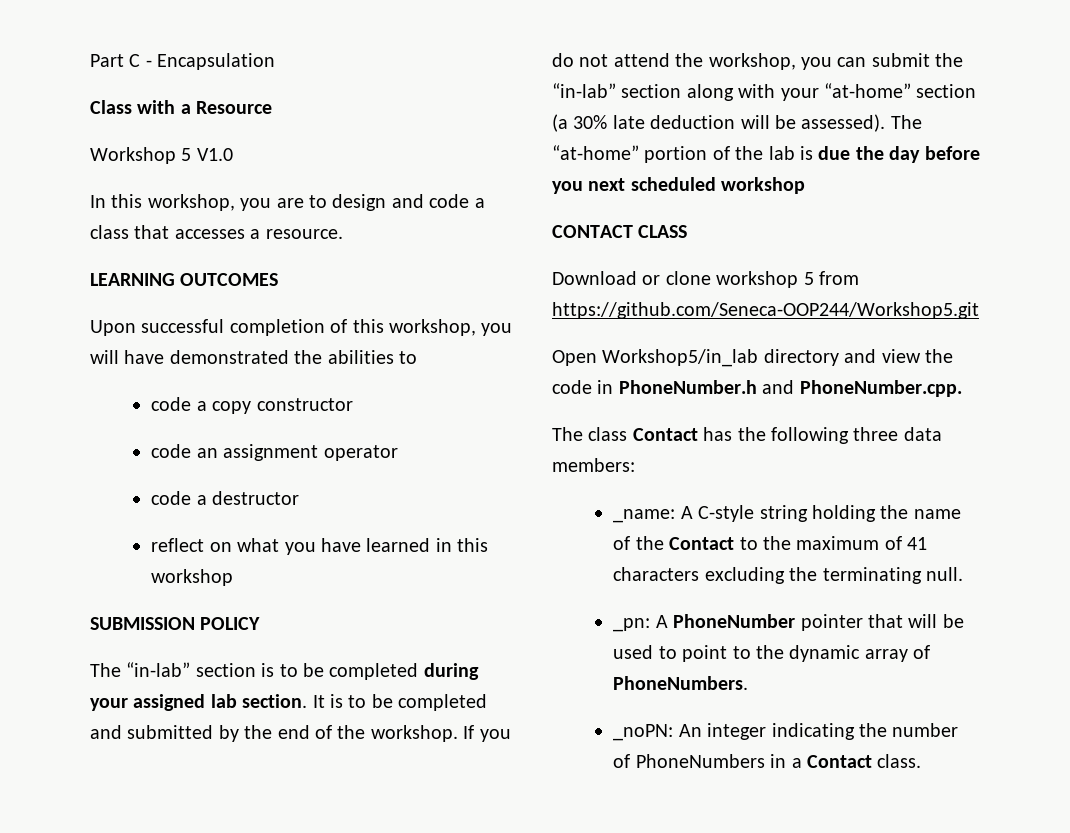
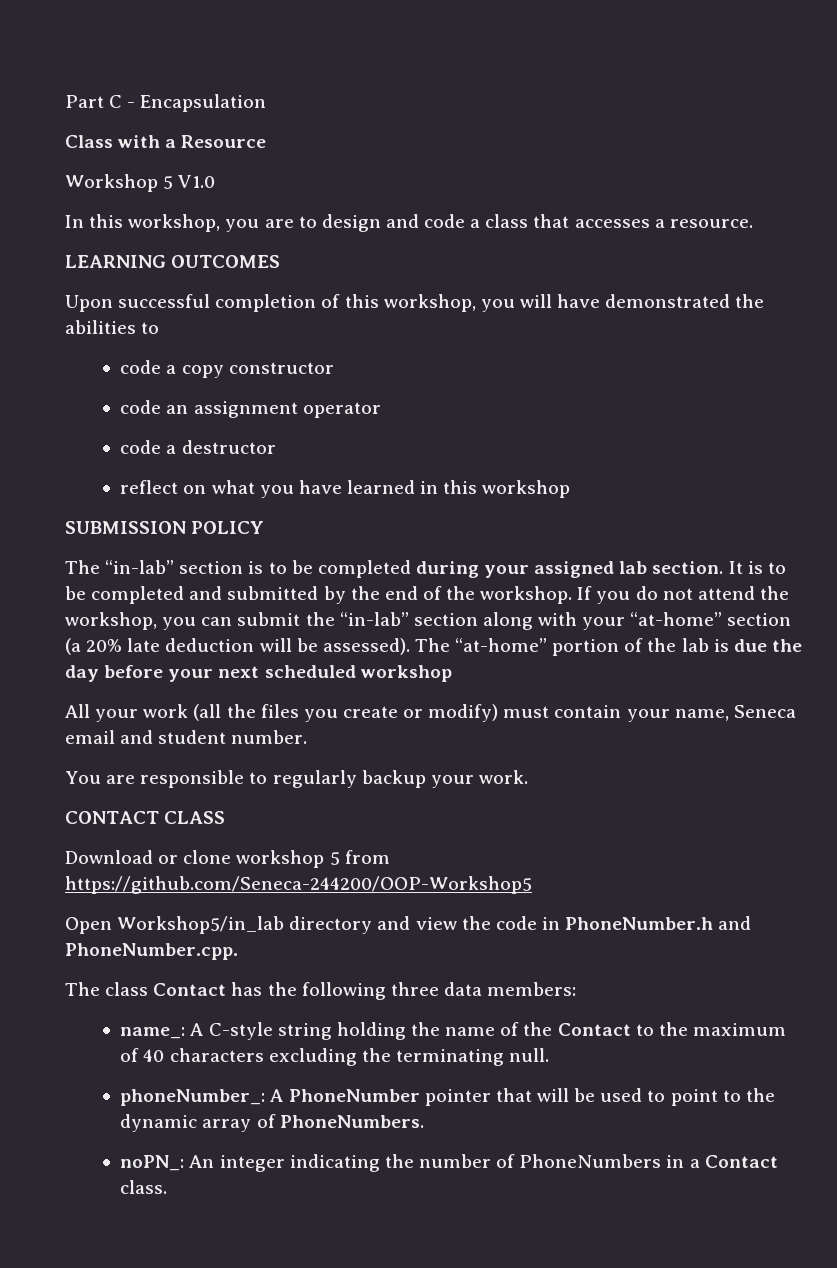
[573,115,608,129] 30% -> [86,639,123,652] 20%
[552,181,583,194] you -> [168,669,214,682] your
(806, 185) none -> [65,704,796,722] [65,730,308,744] [65,770,528,788] // All your work (all the files you create or modify) must contain your name, Seneca email and student number. // You are responsible to regularly backup your work.
[552,302,979,319] https://github.com/Seneca-OOP244/Workshop5.git -> [65,876,532,894] https://github.com/Seneca-244200/OOP-Workshop5
[613,509,676,523] _name: -> [120,1027,186,1039] name_:
[907,537,928,550] 41 -> [143,1049,165,1062] 40
[613,618,651,632] _pn: -> [120,1089,266,1106] phoneNumber_:
[613,724,674,741] _noPN: -> [120,1155,185,1171] noPN_:

